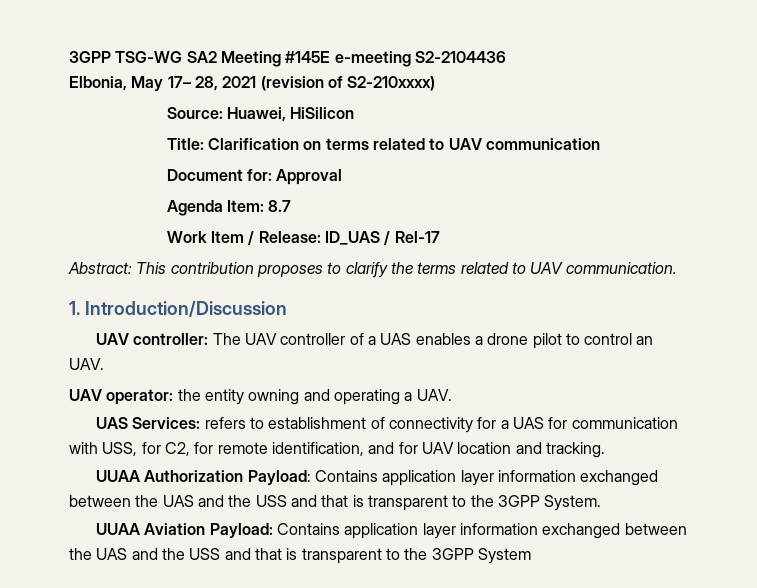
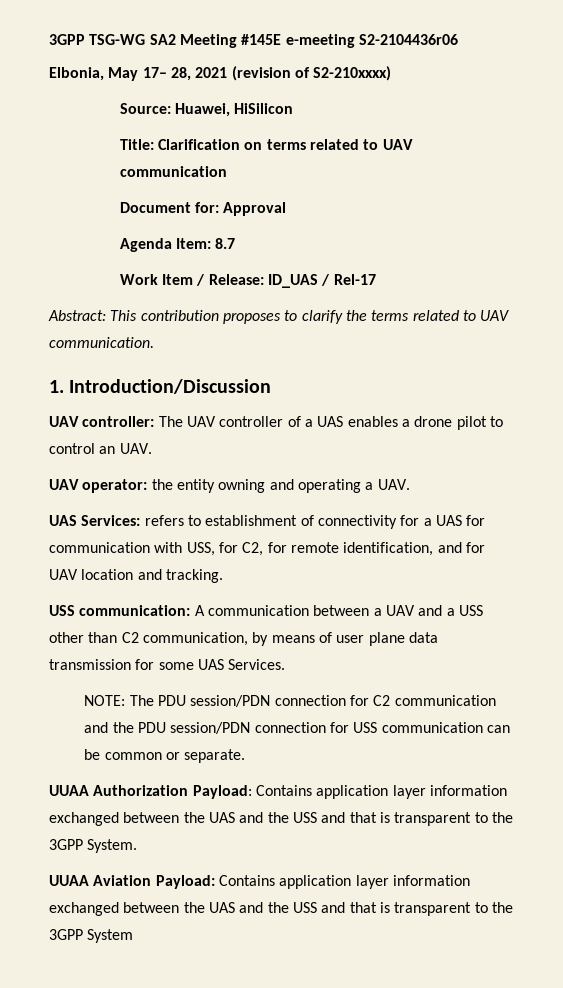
[414,51,506,63] S2-2104436 -> [358,34,458,45] S2-2104436r06
(605, 450) none -> [49,605,483,616] [49,632,438,646] [49,659,286,670] [84,695,496,707] [84,722,510,734] [84,749,246,763] // USS communication: A communication between a UAV and a USS other than C2 communication, by means of user plane data transmission for some UAS Services. // NOTE: The PDU session/PDN connection for C2 communication and the PDU session/PDN connection for USS communication can be common or separate.

